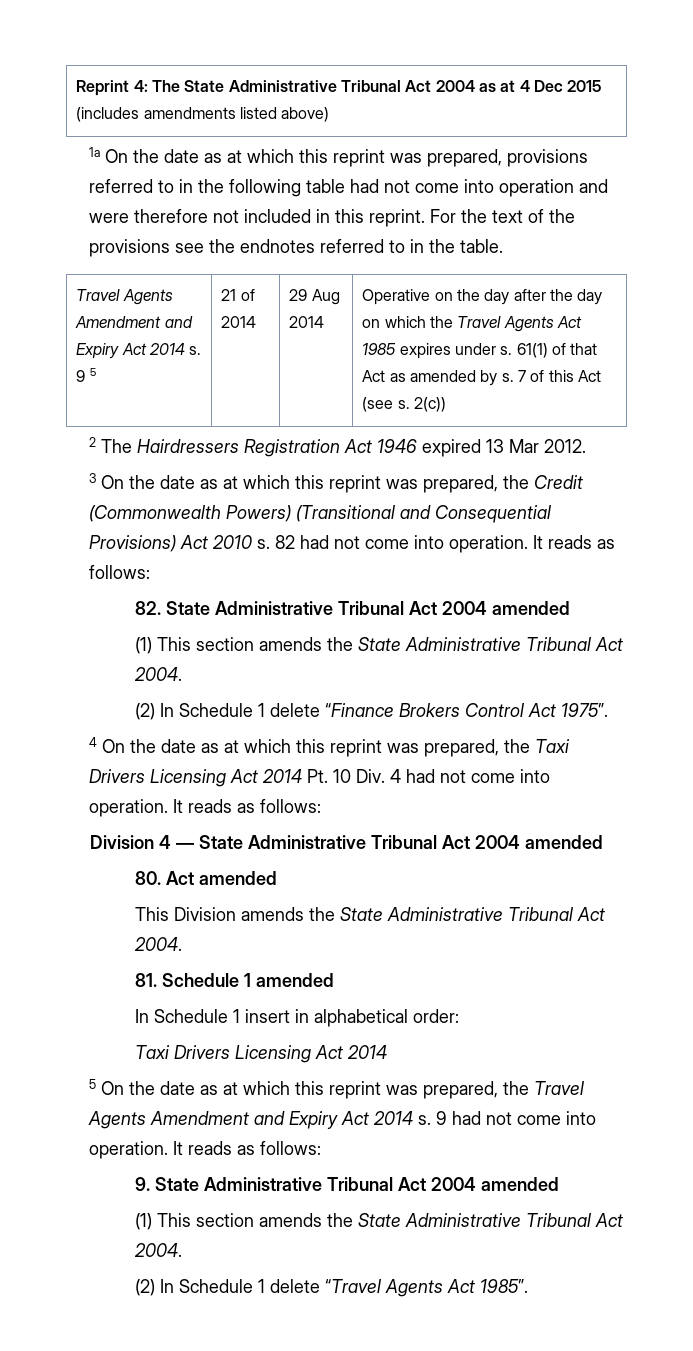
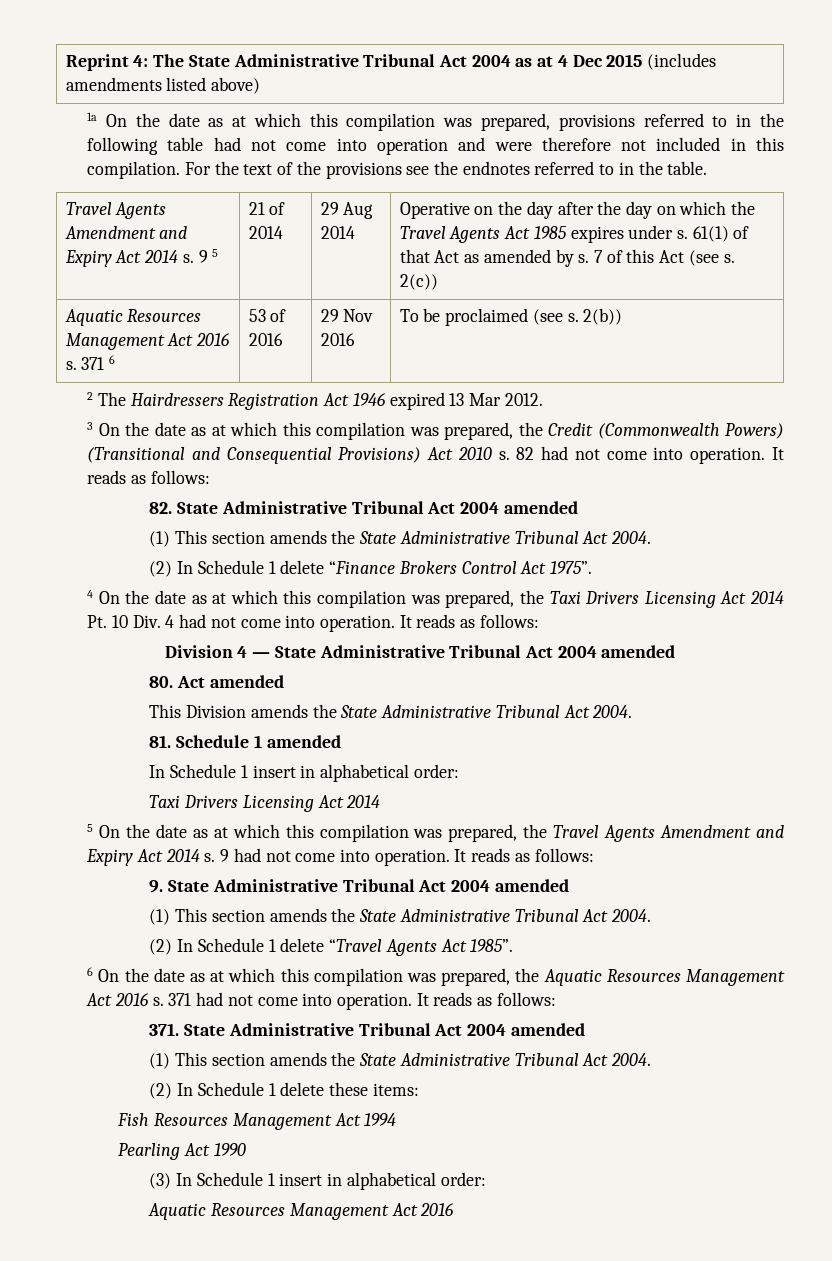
[333,149,386,167] reprint -> [346,113,436,131] compilation
[369,209,426,227] reprint. -> [87,161,181,179] compilation.
(446, 404) none -> [64,309,202,326] [65,333,230,350] [65,355,116,370] [248,309,287,322] [248,333,283,346] [320,309,374,322] [320,333,355,346] [399,308,623,326] // Aquatic Resources Management Act 2016 s. 371 6 | 53 of 2016 | 29 Nov 2016 | To be proclaimed (see s. 2(b))
[329,475,382,493] reprint -> [316,422,406,440] compilation
[330,739,383,757] reprint -> [317,590,407,608] compilation
[329,1081,382,1099] reprint -> [319,824,409,842] compilation
(529, 1286) none -> [87,967,785,986] [86,992,556,1010] [149,1023,585,1036] [149,1052,652,1069] [149,1082,419,1099] [117,1113,397,1130] [118,1143,246,1160] [149,1172,486,1190] [148,1203,454,1220] // 6 On the date as at which this compilation was prepared, the Aquatic Resources Management Act 2016 s. 371 had not come into operation. It reads as follows: // 371. State Administrative Tribunal Act 2004 amended // (1) This section amends the State Administrative Tribunal Act 2004. // (2) In Schedule 1 delete these items: // Fish Resources Management Act 1994 // Pearling Act 1990 // (3) In Schedule 1 insert in alphabetical order: // Aquatic Resources Management Act 2016

